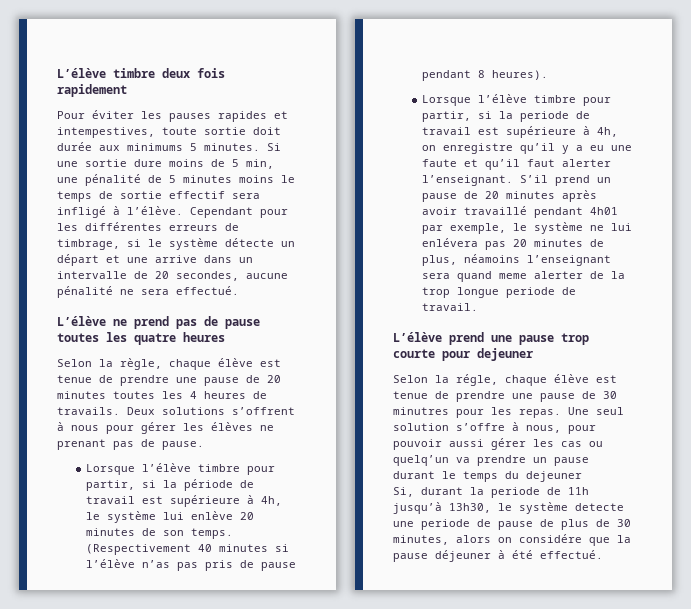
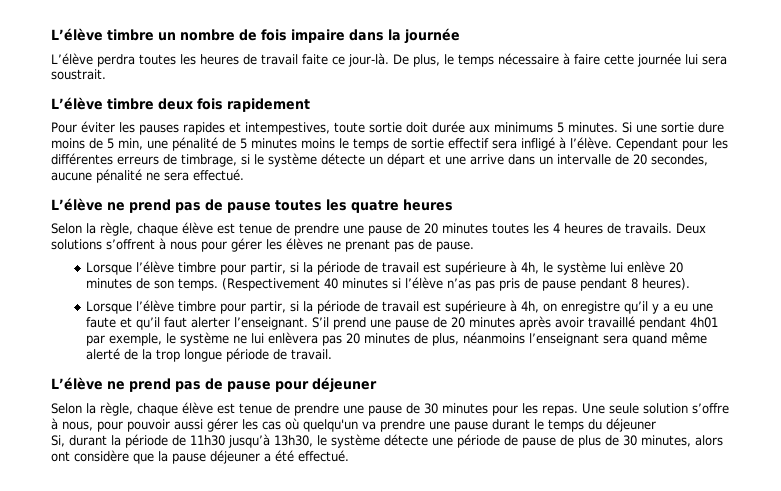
[57,68,155,78] L’élève timbre -> [51,28,460,44] [51,53,727,67] [51,69,106,80] [51,97,154,110] L’élève timbre un nombre de fois impaire dans la journée // L’élève perdra toutes les heures de travail faite ce jour-là. De plus, le temps nécessaire à faire cette journée lui sera soustrait. // L’élève timbre
[520,111,570,122] periode -> [317,300,361,314] période
[597,177,612,183] un -> [370,319,392,328] une
[422,238,479,247] enlévera -> [268,332,319,344] enlèvera
[464,254,521,263] néamoins -> [463,332,526,344] néanmoins
[499,271,584,279] meme alerter -> [671,332,708,344] [86,348,121,360] même alerté
[506,287,556,298] periode -> [226,348,270,362] période
[449,332,589,345] [393,348,533,361] [393,374,498,386] prend une pause trop courte pour dejeuner // Selon la régle, -> [106,377,377,393] [51,402,133,416] ne prend pas de pause pour déjeuner // Selon la règle,
[393,407,449,415] minutres -> [442,403,488,414] minutes
[596,407,624,415] seul -> [609,403,639,414] seule
[589,441,603,447] [393,455,449,466] ou quelq’un -> [285,418,358,432] où quelqu'un
[533,457,547,463] un -> [429,421,450,430] une
[526,471,582,482] dejeuner -> [606,418,656,432] déjeuner
[491,487,589,498] periode de 11h -> [125,434,225,448] période de 11h30
[575,503,624,511] [393,519,470,530] detecte une periode -> [384,434,500,448] détecte une période
[498,534,582,543] on considére -> [51,450,129,462] ont considère
[498,550,505,559] à -> [264,453,271,462] a

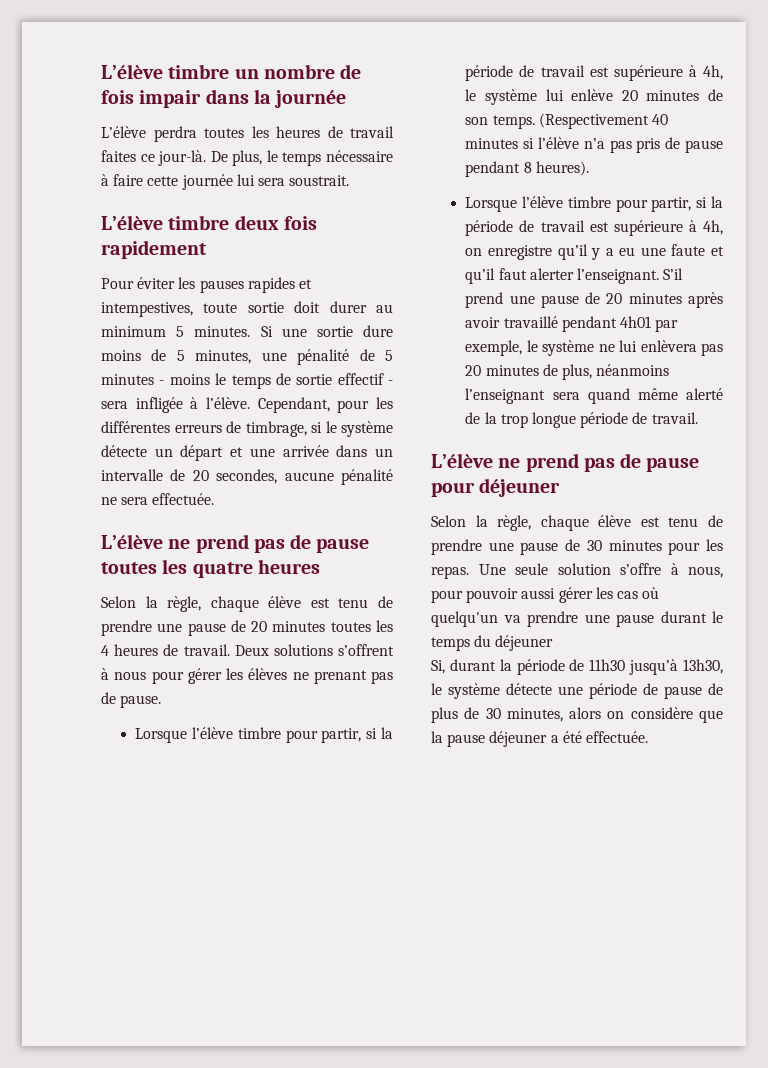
[290,29,345,43] impaire -> [139,90,202,108] impair
[302,54,328,65] faite -> [101,150,136,162] faites
[432,121,553,133] durée aux minimums -> [329,301,393,313] [101,326,166,337] durer au minimum
[118,138,143,150] min, -> [195,350,252,364] minutes,
(297, 143) none -> [159,380,165,385] -
[492,137,555,151] sera infligé -> [388,380,393,385] [101,397,183,413] - sera infligée
[616,138,678,151] Cependant -> [257,397,330,413] Cependant,
[470,154,504,165] arrive -> [282,445,329,457] arrivée
[193,169,244,181] effectué. -> [152,493,215,505] effectuée.
[239,223,272,234] tenue -> [338,598,369,608] tenu
[625,223,672,234] travails. -> [183,644,230,656] travail.
[447,278,472,289] n’as -> [583,138,605,149] n’a
[239,403,272,414] tenue -> [668,517,699,527] tenu
[51,451,70,462] ont -> [607,711,625,719] on
[298,450,349,462] effectué. -> [585,731,648,743] effectuée.

